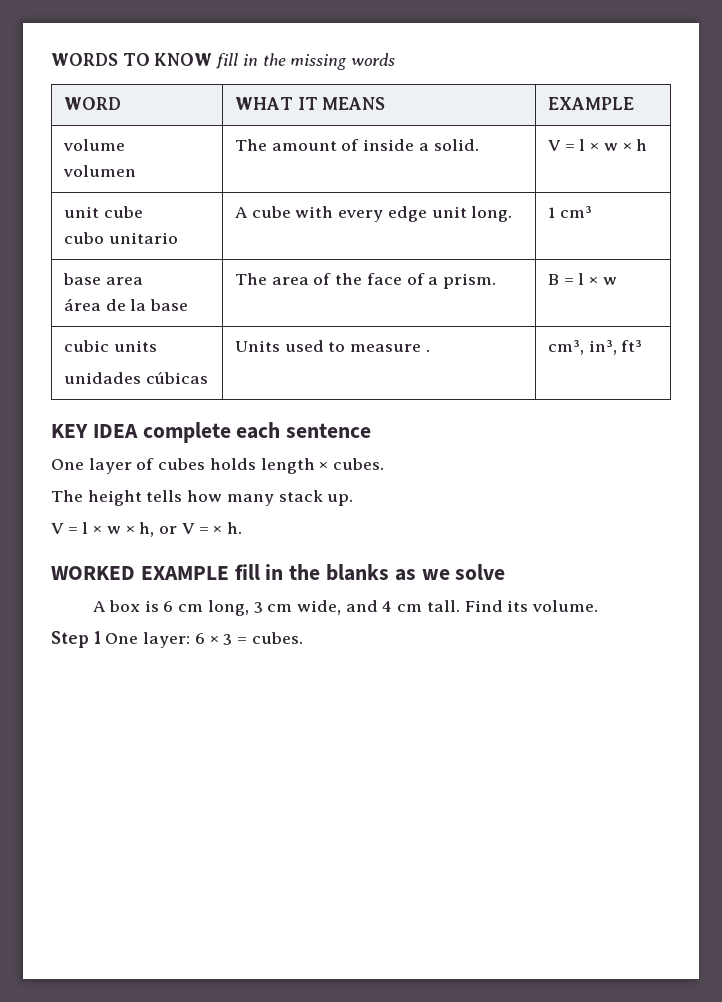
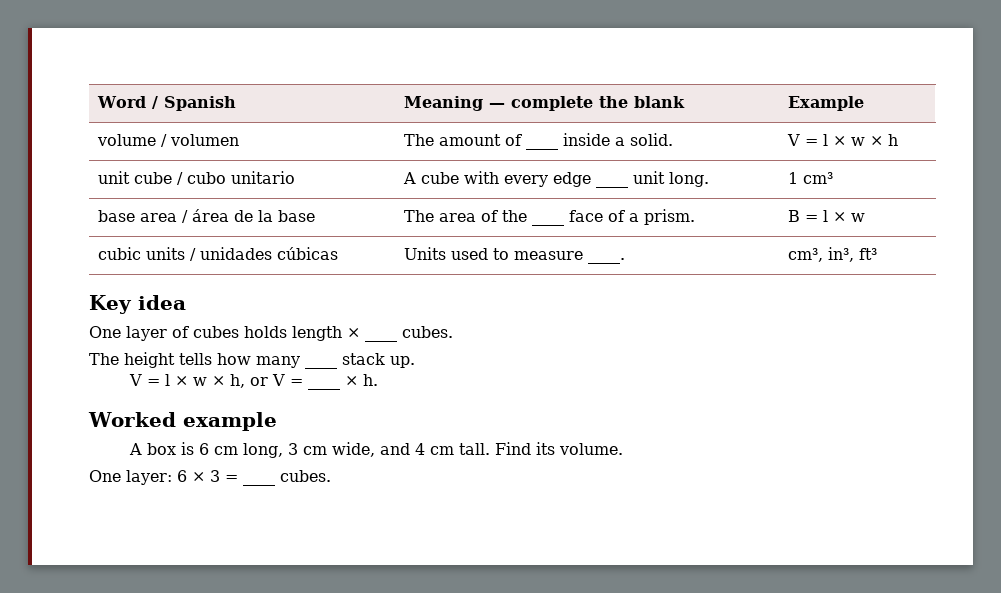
[51,53,396,70] [63,97,121,110] [234,97,386,110] [547,97,634,110] WORDS TO KNOW fill in the missing words // WORD | WHAT IT MEANS | EXAMPLE -> [96,96,236,111] [403,96,685,111] [787,96,864,111] Word / Spanish | Meaning — complete the blank | Example
(125, 145) // -> [160,134,167,147] /
(360, 145) none -> [525,146,558,150] ____
(143, 212) // -> [176,172,183,185] /
(427, 214) none -> [595,184,628,188] ____
(143, 281) // -> [181,210,188,223] /
(363, 279) none -> [531,222,564,226] ____
(157, 346) // -> [189,248,196,261] /
[425,349,430,352] . -> [587,258,625,264] ____.
[51,422,372,443] KEY IDEA complete each sentence -> [89,295,186,314] Key idea
(329, 466) none -> [365,338,397,342] ____
(274, 500) none -> [305,365,337,369] ____
(209, 530) none -> [308,386,341,390] ____
[51,564,506,581] WORKED EXAMPLE fill in the blanks as we solve -> [88,412,277,431] Worked example
[51,631,101,648] Step 1 -> (624, 449) none
(248, 640) none -> [243,482,275,486] ____

